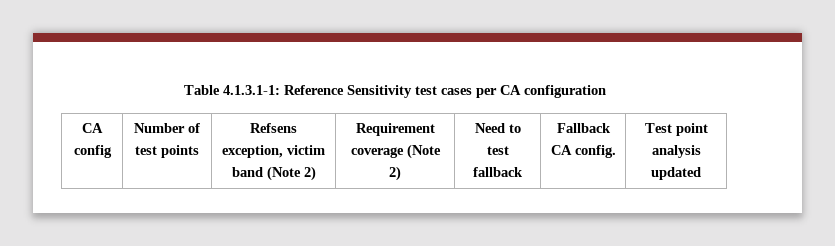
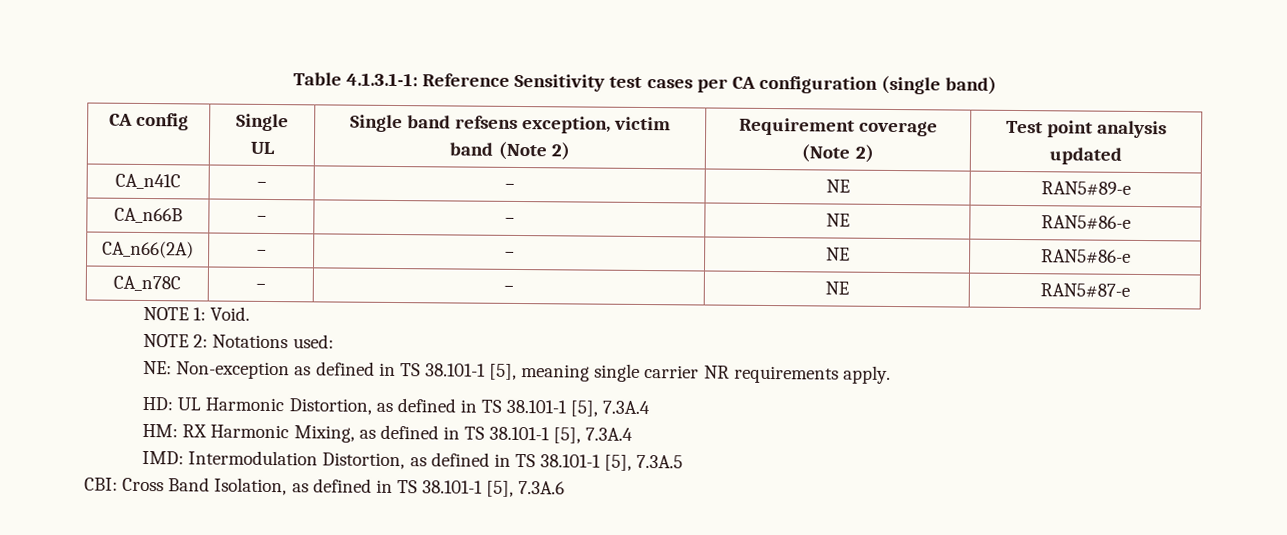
(606, 91) none -> [881,75,998,95] (single band)
[134,123,200,133] [135,145,199,158] [250,123,297,133] Number of test points | Refsens -> [236,113,289,132] [249,141,275,155] [349,114,518,133] Single UL | Single band refsens
[474,123,521,133] [486,146,509,155] [473,167,523,177] [556,123,611,133] [550,145,616,158] [644,123,708,136] [651,145,701,158] [651,167,701,180] Need to test fallback | Fallback CA config. | Test point analysis updated -> [1005,120,1168,139] [1049,147,1122,165] [115,173,181,190] [255,181,268,188] [503,183,516,190] [825,179,850,193] [1040,181,1131,196] [113,207,183,224] [255,215,268,222] [503,217,516,224] [825,213,850,227] [1040,215,1131,230] [102,240,194,259] [255,249,268,256] [503,251,516,258] [825,247,850,261] [1040,249,1131,264] [113,275,181,292] [254,283,267,290] [502,285,515,292] [824,281,849,295] [1039,283,1130,298] [143,306,251,321] [143,333,334,349] [143,360,891,384] [142,396,651,417] [142,423,634,444] [142,450,684,471] [84,477,566,497] Test point analysis updated // CA_n41C | − | − | NE | RAN5#89-e // CA_n66B | − | − | NE | RAN5#86-e // CA_n66(2A) | − | − | NE | RAN5#86-e // CA_n78C | − | − | NE | RAN5#87-e // NOTE 1: Void. // NOTE 2: Notations used: // NE: Non-exception as defined in TS 38.101-1 [5], meaning single carrier NR requirements apply. // HD: UL Harmonic Distortion, as defined in TS 38.101-1 [5], 7.3A.4 // HM: RX Harmonic Mixing, as defined in TS 38.101-1 [5], 7.3A.4 // IMD: Intermodulation Distortion, as defined in TS 38.101-1 [5], 7.3A.5 // CBI: Cross Band Isolation, as defined in TS 38.101-1 [5], 7.3A.6

